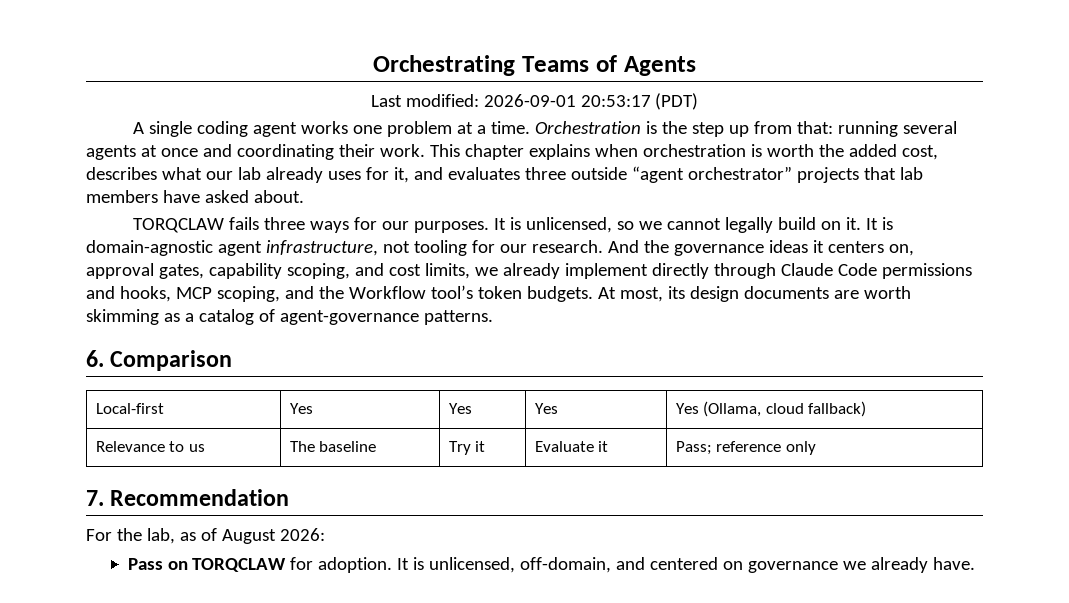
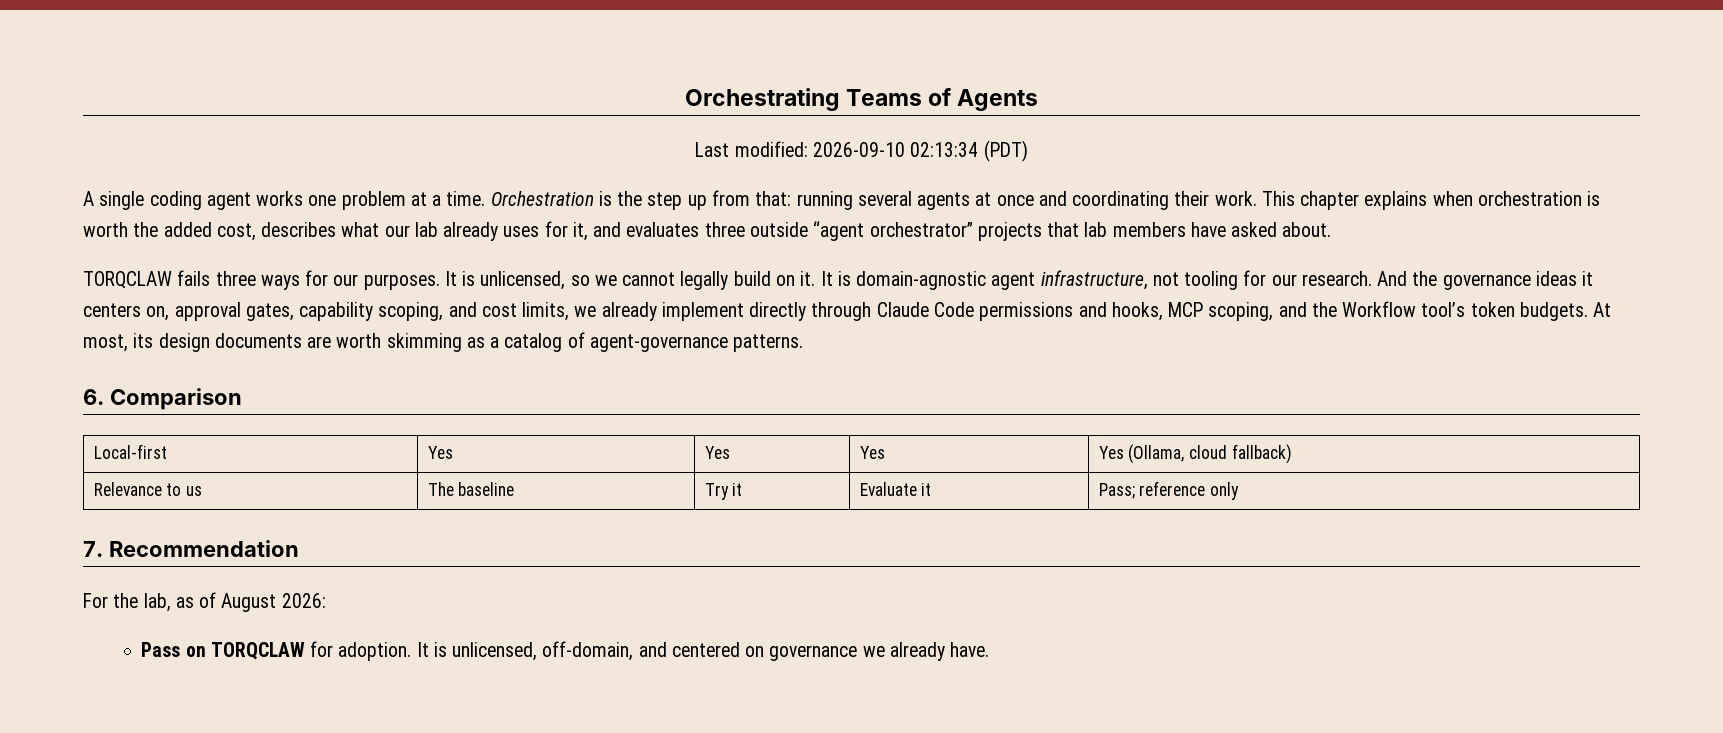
[483,94,651,107] 2026-09-01 20:53:17 -> [813,142,979,157] 2026-09-10 02:13:34

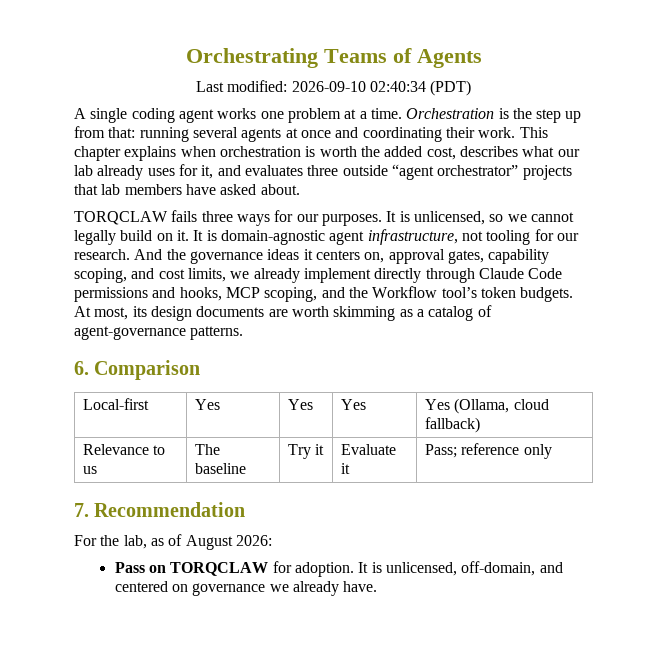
[910,142,979,157] 02:13:34 -> [369,81,426,92] 02:40:34

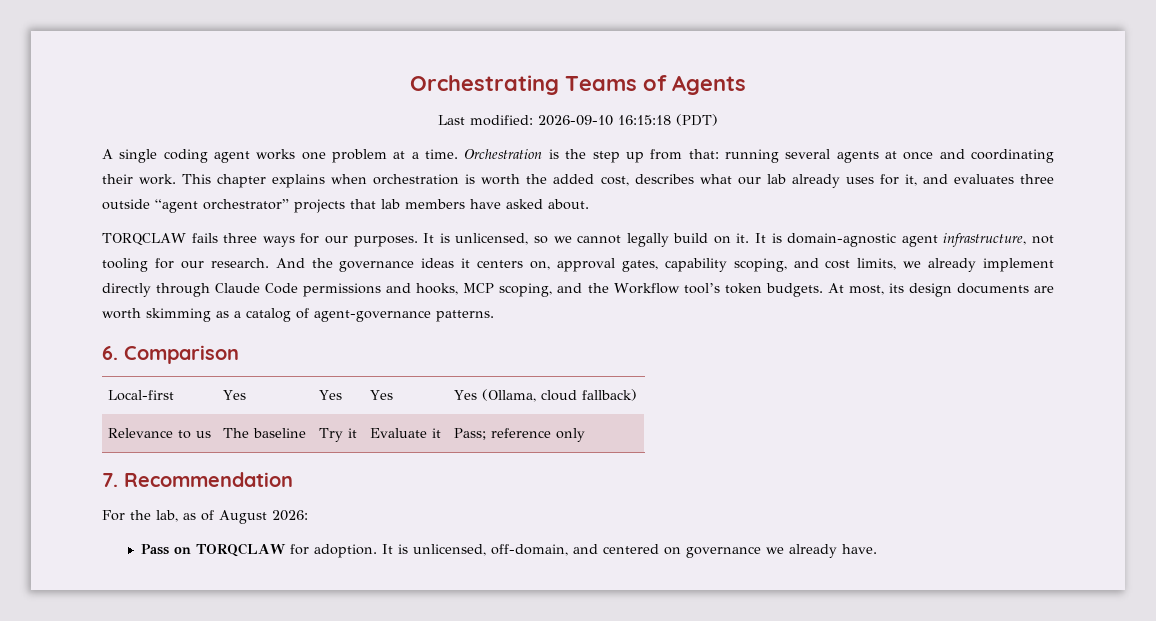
[369,81,426,92] 02:40:34 -> [618,115,671,125] 16:15:18

